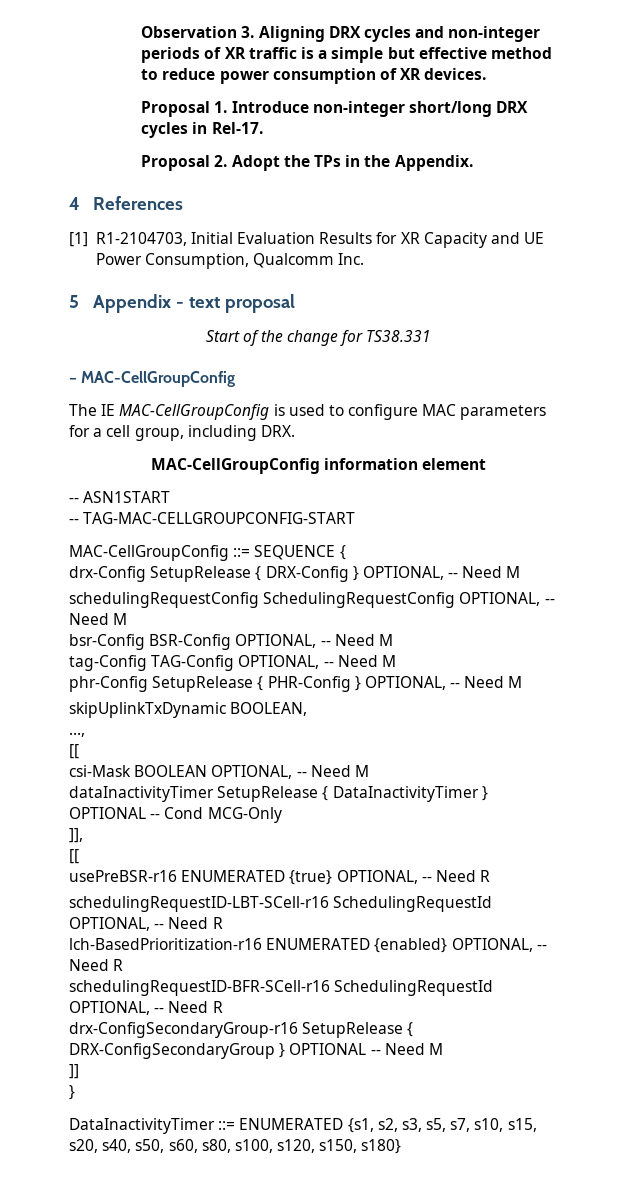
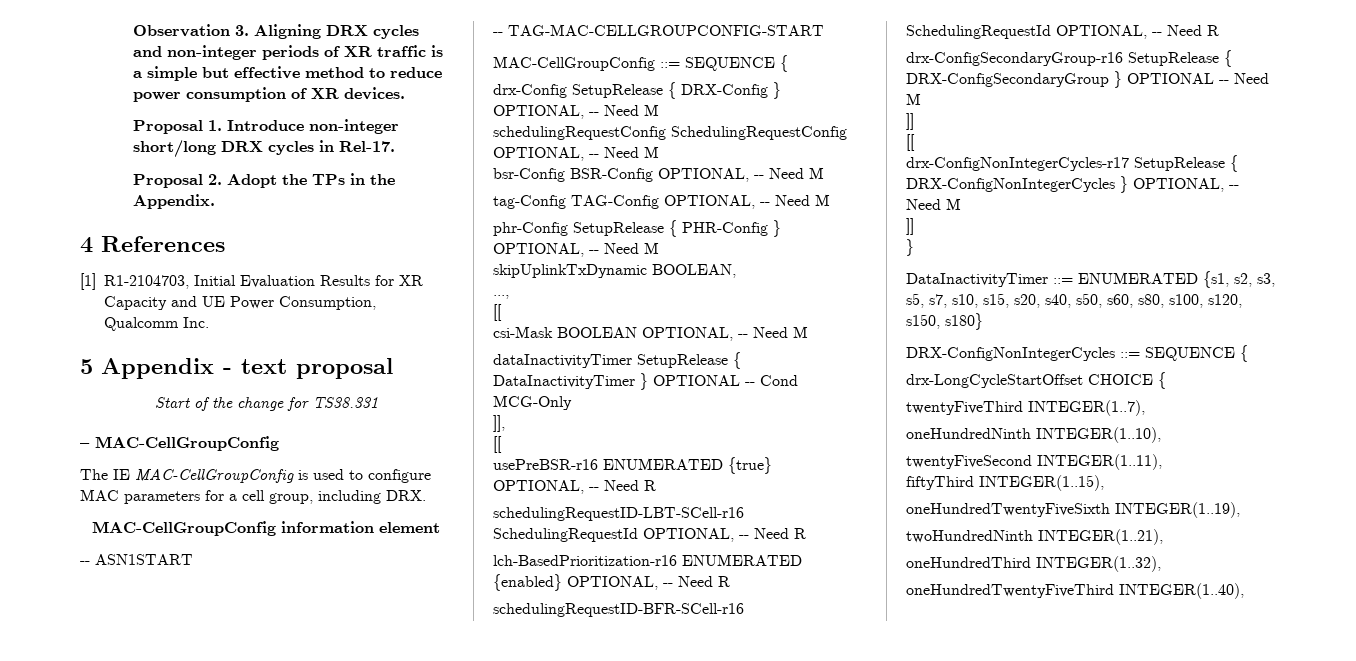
(79, 1071) none -> [906,134,915,151] [906,155,1238,172] [906,176,1239,193] [906,198,961,210] [906,218,914,235] // [[ // drx-ConfigNonIntegerCycles-r17 SetupRelease { DRX-ConfigNonIntegerCycles } OPTIONAL, -- Need M // ]]
(402, 1146) none -> [906,345,1248,362] [906,372,1166,389] [906,400,1145,416] [906,427,1161,443] [906,454,1162,470] [906,475,1104,491] [906,502,1240,518] [906,529,1163,545] [906,556,1161,572] [906,583,1244,599] // DRX-ConfigNonIntegerCycles ::= SEQUENCE { // drx-LongCycleStartOffset CHOICE { // twentyFiveThird INTEGER(1..7), // oneHundredNinth INTEGER(1..10), // twentyFiveSecond INTEGER(1..11), // fiftyThird INTEGER(1..15), // oneHundredTwentyFiveSixth INTEGER(1..19), // twoHundredNinth INTEGER(1..21), // oneHundredThird INTEGER(1..32), // oneHundredTwentyFiveThird INTEGER(1..40),

